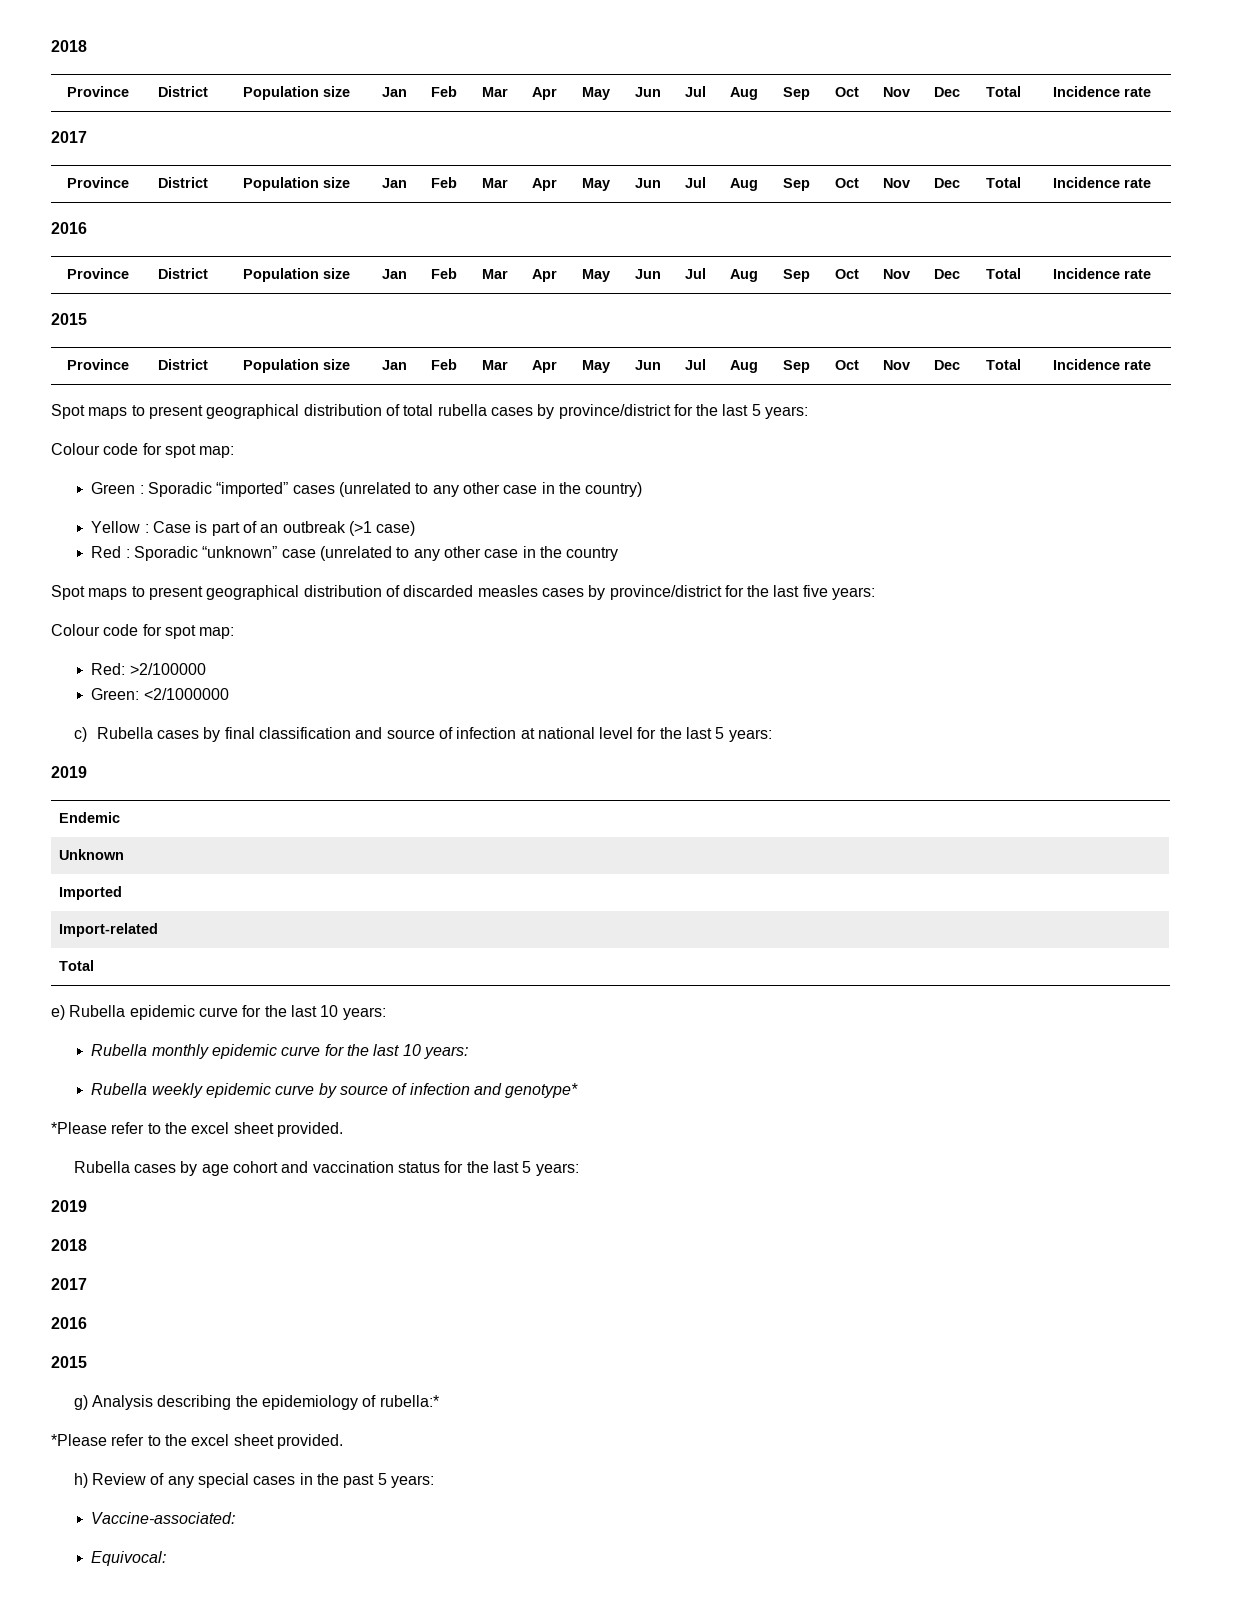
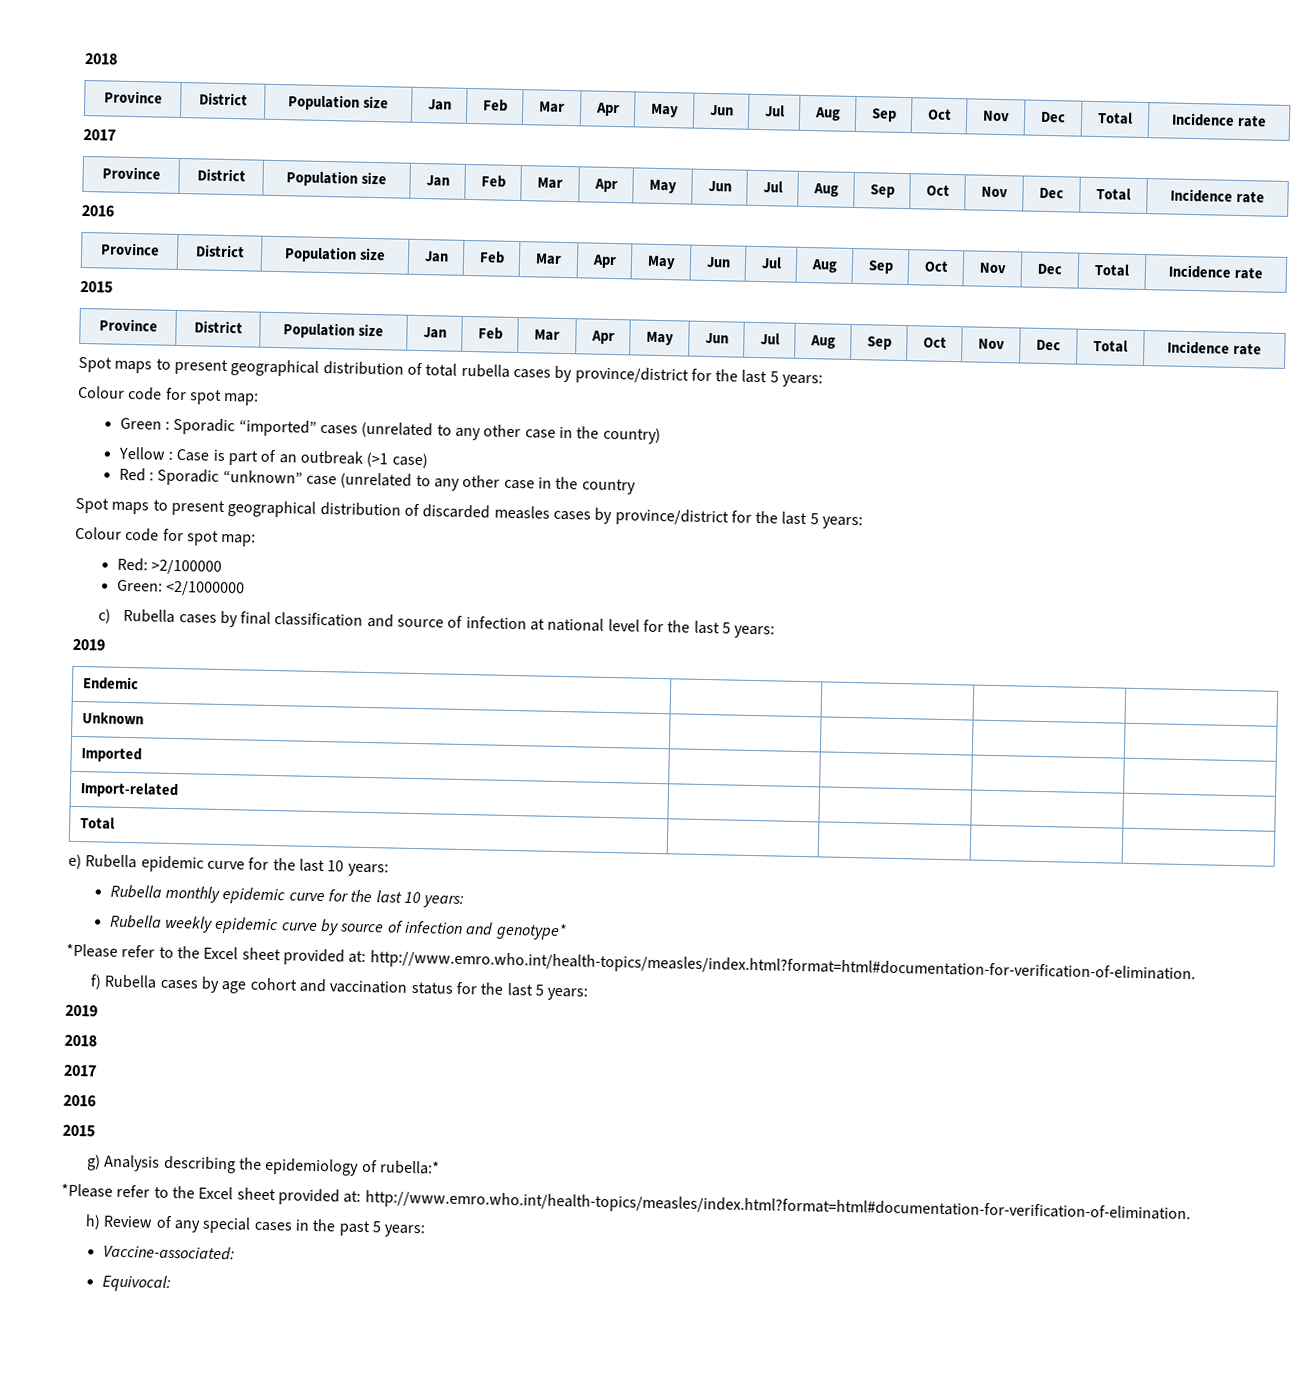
[802,585,828,597] five -> [809,513,819,525] 5
[191,1122,343,1137] excel sheet provided. // -> [203,946,1196,984] [90,974,103,990] Excel sheet provided at: http://www.emro.who.int/health-topics/measles/index.html?format=html#documentation-for-verification-of-elimination. // f)
[191,1434,343,1449] excel sheet provided. -> [198,1186,1191,1224] Excel sheet provided at: http://www.emro.who.int/health-topics/measles/index.html?format=html#documentation-for-verification-of-elimination.

